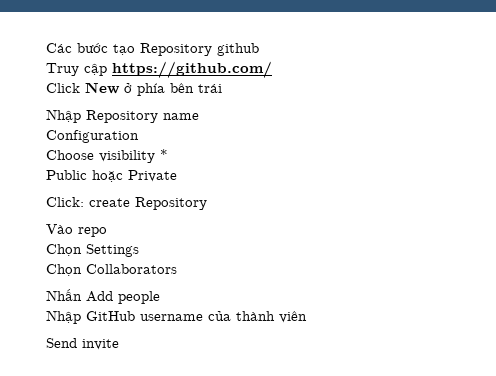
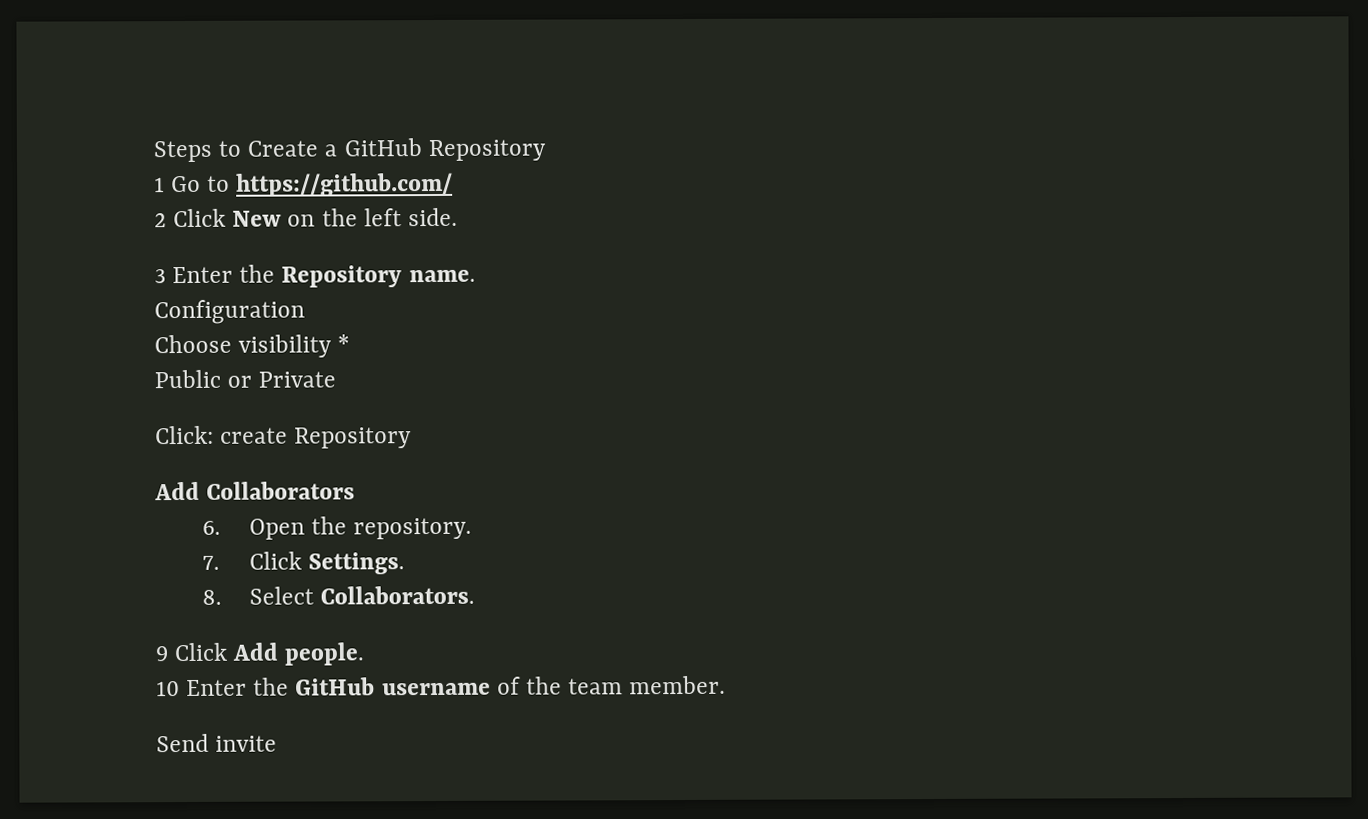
[46,43,259,56] [46,63,107,76] Các bước tạo Repository github // Truy cập -> [153,138,546,163] [154,175,231,193] Steps to Create a GitHub Repository // 1 Go to
(272, 69) none -> [154,213,167,228] 2
[124,83,222,96] [46,109,199,123] ở phía bên trái // Nhập Repository name -> [287,207,458,227] [154,264,476,288] on the left side. // 3 Enter the Repository name.
[92,170,123,182] hoặc -> [227,375,253,388] or
[46,224,107,237] [46,244,139,257] [46,264,177,276] [46,289,160,304] [46,310,307,324] Vào repo // Chọn Settings // Chọn Collaborators // Nhấn Add people // Nhập GitHub username của thành viên -> [154,481,356,501] [201,516,473,540] [201,551,405,575] [201,585,475,605] [155,642,366,666] [156,675,727,697] Add Collaborators // 6. Open the repository. // 7. Click Settings. // 8. Select Collaborators. // 9 Click Add people. // 10 Enter the GitHub username of the team member.

